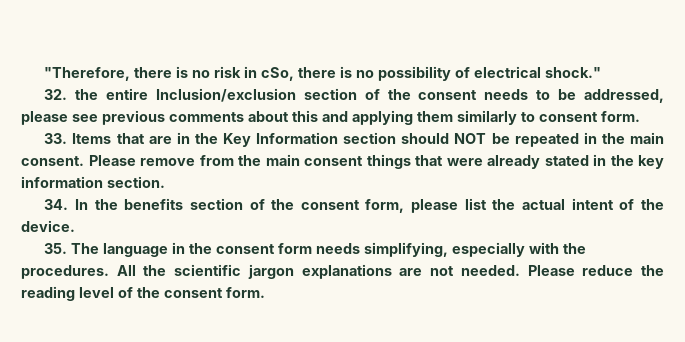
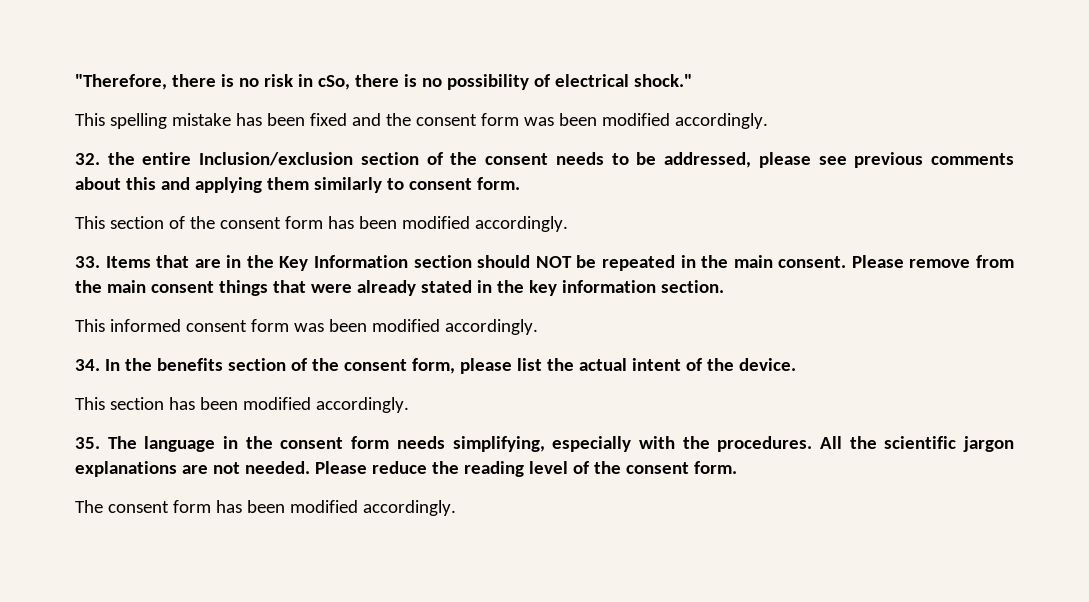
(602, 72) none -> [75,113,768,129] // This spelling mistake has been fixed and the consent form was been modified accordingly.
(640, 116) none -> [75,216,568,232] // This section of the consent form has been modified accordingly.
(165, 182) none -> [75,319,538,335] // This informed consent form was been modified accordingly.
(75, 226) none -> [75,397,409,413] // This section has been modified accordingly.
(265, 292) none -> [75,500,456,516] // The consent form has been modified accordingly.

